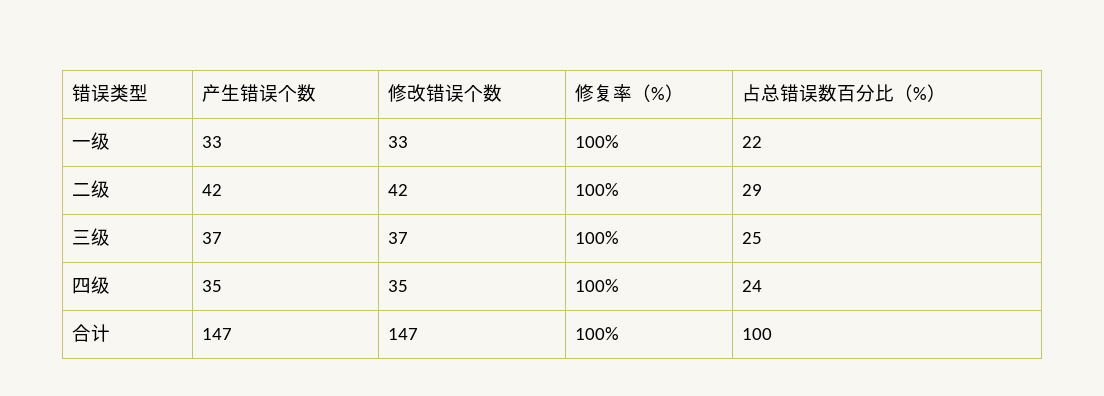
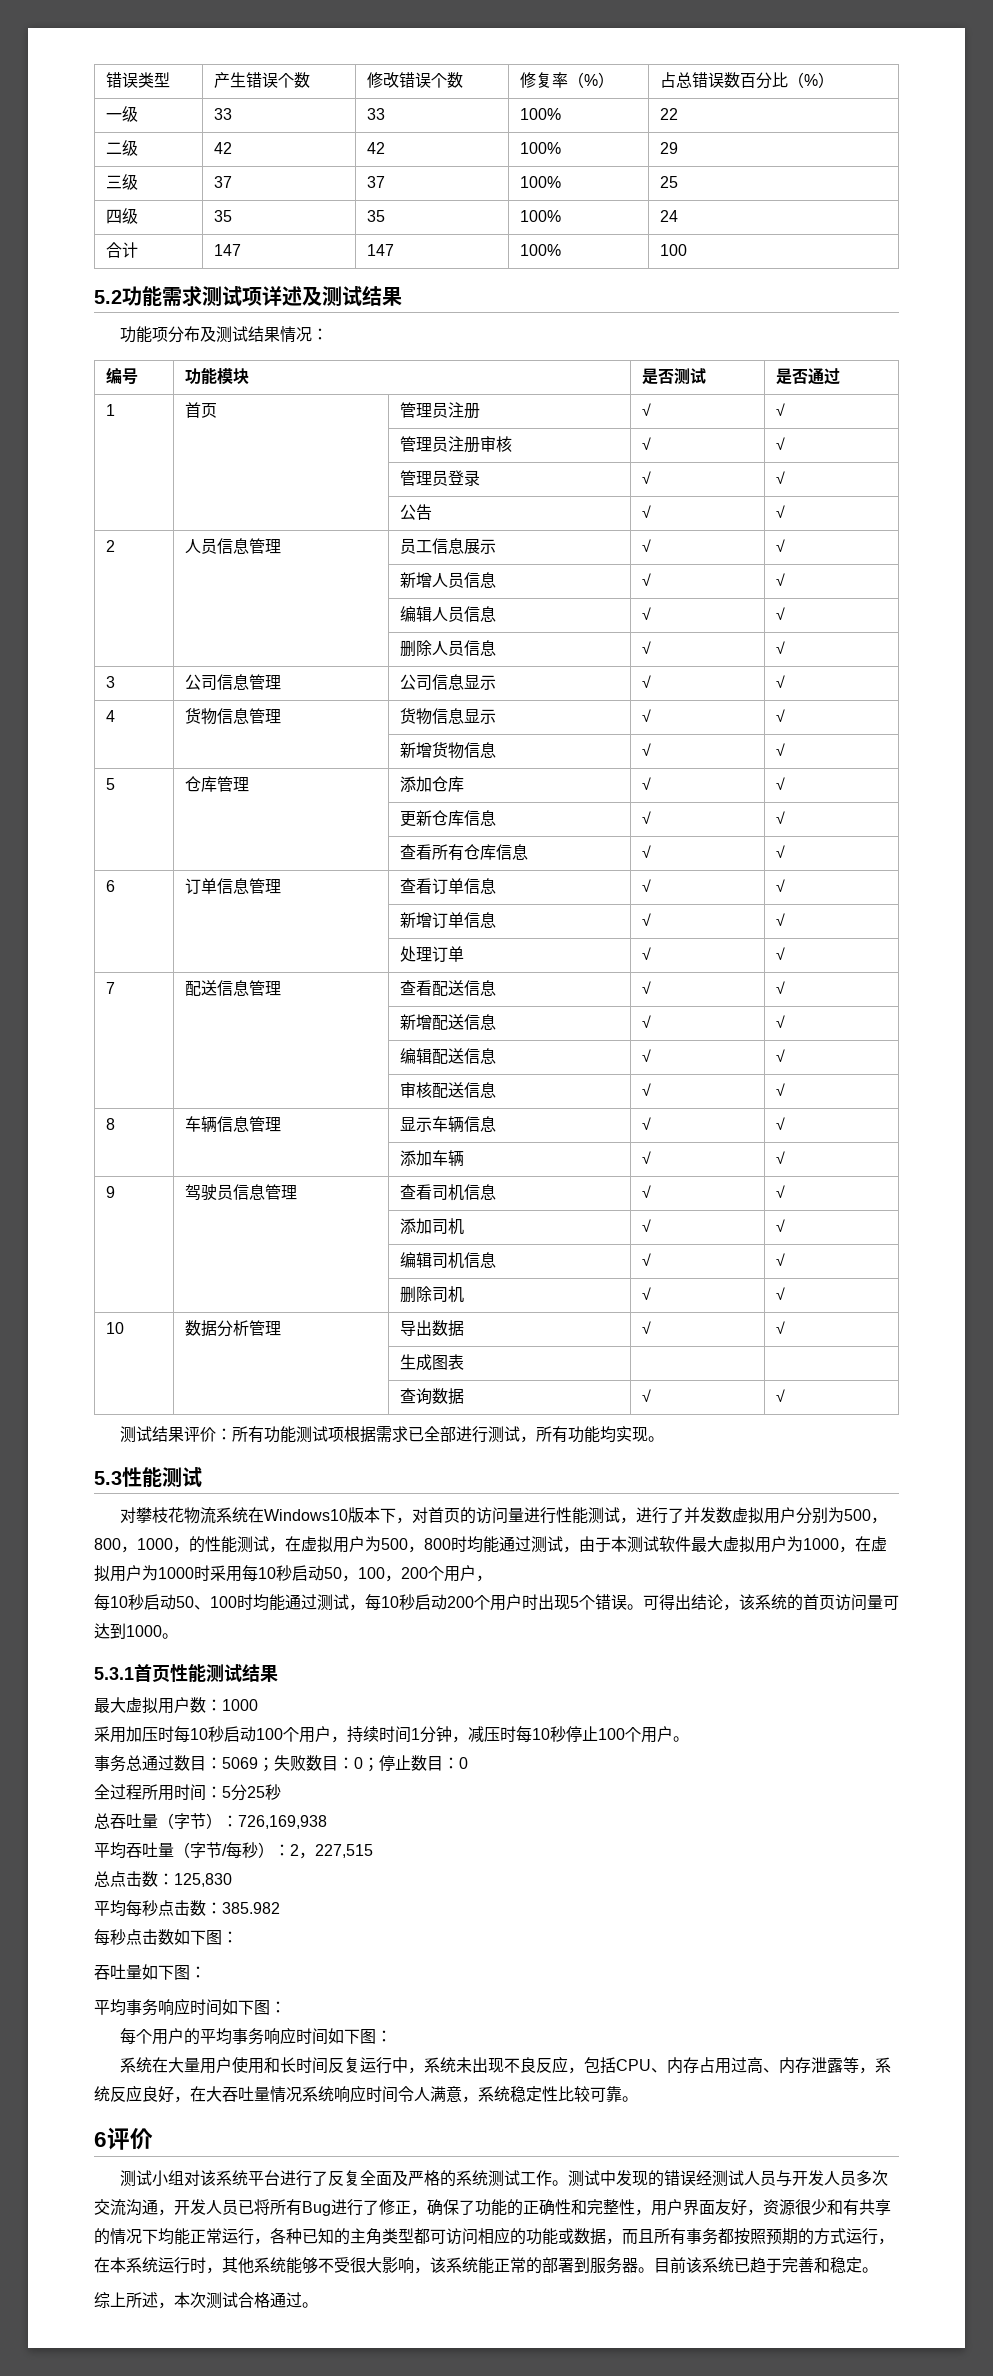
(773, 334) none -> [94,286,402,307] [120,326,329,343] [106,367,139,385] [185,367,250,385] [642,368,707,385] [776,368,841,385] [106,404,116,416] [185,402,218,418] [400,402,481,419] [642,403,652,416] [776,403,786,416] [400,436,513,453] [642,437,652,450] [776,437,786,450] [400,470,481,486] [642,471,652,484] [776,471,786,484] [400,504,433,520] [642,505,652,518] [776,505,786,518] [106,540,116,552] [185,538,282,554] [400,538,497,554] [642,539,652,552] [776,539,786,552] [400,572,497,588] [642,573,652,586] [776,573,786,586] [400,606,497,622] [642,607,652,620] [776,607,786,620] [400,640,497,657] [642,641,652,654] [776,641,786,654] [106,676,116,688] [185,674,282,690] [400,674,497,690] [642,675,652,688] [776,675,786,688] [106,710,116,722] [185,708,282,725] [400,708,497,725] [642,709,652,722] [776,709,786,722] [400,742,497,759] [642,743,652,756] [776,743,786,756] [106,778,116,790] [185,776,250,792] [400,776,465,792] [642,777,652,790] [776,777,786,790] [400,810,497,827] [642,811,652,824] [776,811,786,824] [400,844,529,861] [642,845,652,858] [776,845,786,858] [106,880,116,892] [185,878,282,894] [400,878,497,894] [642,879,652,892] [776,879,786,892] [400,912,497,928] [642,913,652,926] [776,913,786,926] [400,946,465,962] [642,947,652,960] [776,947,786,960] [106,982,116,994] [185,980,282,996] [400,980,497,996] [642,981,652,994] [776,981,786,994] [400,1014,497,1030] [642,1015,652,1028] [776,1015,786,1028] [400,1048,497,1064] [642,1049,652,1062] [776,1049,786,1062] [400,1082,497,1098] [642,1083,652,1096] [776,1083,786,1096] [106,1118,116,1130] [185,1116,282,1133] [400,1116,497,1133] [642,1117,652,1130] [776,1117,786,1130] [400,1150,465,1167] [642,1151,652,1164] [776,1151,786,1164] [106,1186,116,1198] [185,1184,298,1201] [400,1184,497,1201] [642,1185,652,1198] [776,1185,786,1198] [400,1218,465,1235] [642,1219,652,1232] [776,1219,786,1232] [400,1252,497,1269] [642,1253,652,1266] [776,1253,786,1266] [400,1286,465,1303] [642,1287,652,1300] [776,1287,786,1300] [106,1322,125,1334] [185,1320,282,1337] [400,1320,465,1337] [642,1321,652,1334] [776,1321,786,1334] [400,1354,465,1371] [400,1388,465,1405] [642,1389,652,1402] [776,1389,786,1402] [120,1426,665,1443] [94,1467,202,1487] [120,1507,888,1524] [94,1536,887,1553] [94,1565,492,1582] [94,1594,899,1611] [94,1623,178,1639] [94,1664,278,1682] [94,1697,258,1714] [94,1726,689,1743] [94,1755,468,1772] [94,1784,281,1801] [94,1813,327,1829] [94,1842,373,1859] [94,1871,232,1887] [94,1900,280,1917] [94,1929,238,1945] [94,1964,206,1980] [94,1998,286,2016] [120,2027,393,2045] [120,2056,892,2074] [94,2085,638,2103] [94,2127,153,2150] [120,2170,889,2187] [94,2199,891,2216] [94,2227,894,2245] [94,2257,878,2274] [94,2292,318,2309] // 5.2功能需求测试项详述及测试结果 // 功能项分布及测试结果情况： // 编号 | 功能模块 | 是否测试 | 是否通过 // 1 | 首页 | 管理员注册 | √ | √ // | | 管理员注册审核 | √ | √ // | | 管理员登录 | √ | √ // | | 公告 | √ | √ // 2 | 人员信息管理 | 员工信息展示 | √ | √ // | | 新增人员信息 | √ | √ // | | 编辑人员信息 | √ | √ // | | 删除人员信息 | √ | √ // 3 | 公司信息管理 | 公司信息显示 | √ | √ // 4 | 货物信息管理 | 货物信息显示 | √ | √ // | | 新增货物信息 | √ | √ // 5 | 仓库管理 | 添加仓库 | √ | √ // | | 更新仓库信息 | √ | √ // | | 查看所有仓库信息 | √ | √ // 6 | 订单信息管理 | 查看订单信息 | √ | √ // | | 新增订单信息 | √ | √ // | | 处理订单 | √ | √ // 7 | 配送信息管理 | 查看配送信息 | √ | √ // | | 新增配送信息 | √ | √ // | | 编辑配送信息 | √ | √ // | | 审核配送信息 | √ | √ // 8 | 车辆信息管理 | 显示车辆信息 | √ | √ // | | 添加车辆 | √ | √ // 9 | 驾驶员信息管理 | 查看司机信息 | √ | √ // | | 添加司机 | √ | √ // | | 编辑司机信息 | √ | √ // | | 删除司机 | √ | √ // 10 | 数据分析管理 | 导出数据 | √ | √ // | | 生成图表 | | // | | 查询数据 | √ | √ // 测试结果评价：所有功能测试项根据需求已全部进行测试，所有功能均实现。 // 5.3性能测试 // 对攀枝花物流系统在Windows10版本下，对首页的访问量进行性能测试，进行了并发数虚拟用户分别为500，800，1000，的性能测试，在虚拟用户为500，800时均能通过测试，由于本测试软件最大虚拟用户为1000，在虚拟用户为1000时采用每10秒启动50，100，200个用户， // 每10秒启动50、100时均能通过测试，每10秒启动200个用户时出现5个错误。可得出结论，该系统的首页访问量可达到1000。 // 5.3.1首页性能测试结果 // 最大虚拟用户数：1000 // 采用加压时每10秒启动100个用户，持续时间1分钟，减压时每10秒停止100个用户。 // 事务总通过数目：5069；失败数目：0；停止数目：0 // 全过程所用时间：5分25秒 // 总吞吐量（字节）：726,169,938 // 平均吞吐量（字节/每秒）：2，227,515 // 总点击数：125,830 // 平均每秒点击数：385.982 // 每秒点击数如下图： // 吞吐量如下图： // 平均事务响应时间如下图： // 每个用户的平均事务响应时间如下图： // 系统在大量用户使用和长时间反复运行中，系统未出现不良反应，包括CPU、内存占用过高、内存泄露等，系统反应良好，在大吞吐量情况系统响应时间令人满意，系统稳定性比较可靠。 // 6评价 // 测试小组对该系统平台进行了反复全面及严格的系统测试工作。测试中发现的错误经测试人员与开发人员多次交流沟通，开发人员已将所有Bug进行了修正，确保了功能的正确性和完整性，用户界面友好，资源很少和有共享的情况下均能正常运行，各种已知的主角类型都可访问相应的功能或数据，而且所有事务都按照预期的方式运行，在本系统运行时，其他系统能够不受很大影响，该系统能正常的部署到服务器。目前该系统已趋于完善和稳定。 // 综上所述，本次测试合格通过。

